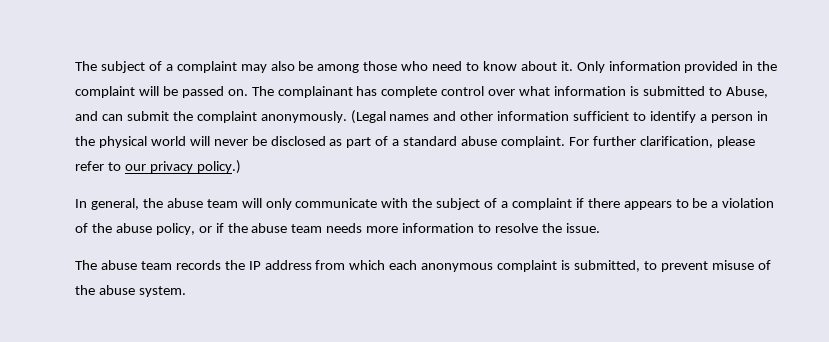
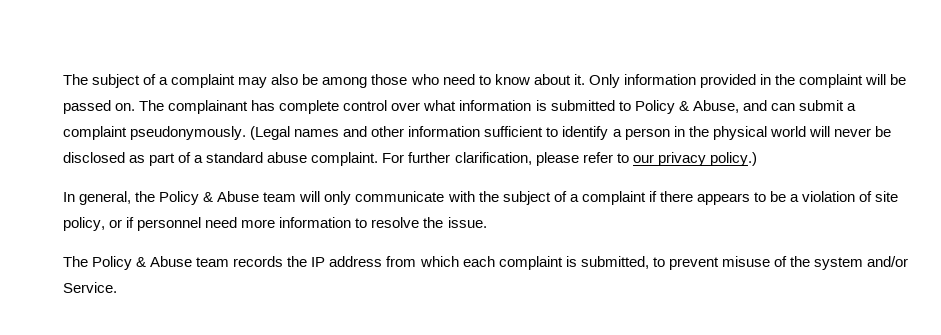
(722, 91) none -> [634,100,689,114] Policy &
[172,111,347,123] the complaint anonymously. -> [846,103,856,111] [63,126,247,140] a complaint pseudonymously.
[166,198,203,208] abuse -> [159,191,260,205] Policy & Abuse
[91,223,152,233] the abuse -> [875,191,899,202] site
[227,223,363,233] the abuse team needs -> [137,217,238,231] personnel need
[100,260,137,270] abuse -> [92,256,193,270] Policy & Abuse
[421,263,494,272] anonymous -> (495, 261) none
[98,285,186,297] abuse system. -> [814,256,909,270] [63,282,118,293] system and/or Service.

